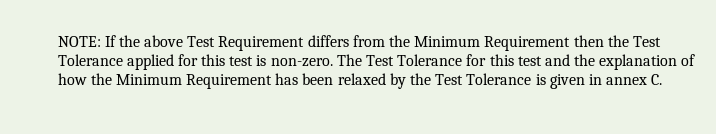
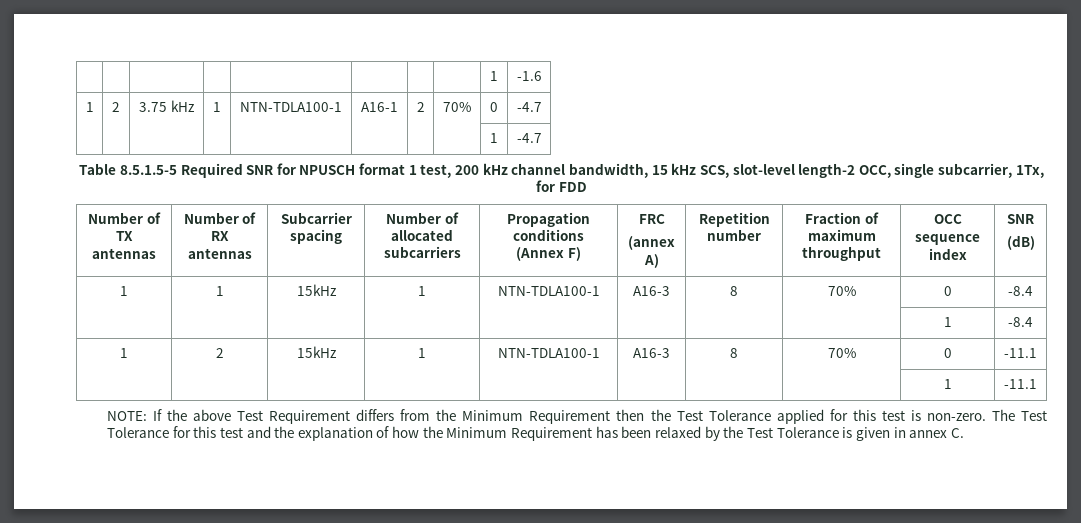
(57, 41) none -> [490,71,498,81] [516,71,542,81] [85,102,94,112] [112,102,120,112] [139,100,195,112] [213,102,221,112] [240,102,342,112] [361,102,398,112] [416,102,425,112] [443,102,471,112] [490,102,498,112] [516,102,542,112] [490,133,498,143] [516,133,542,143] [79,163,1044,178] [536,180,587,192] [88,212,161,224] [116,231,133,241] [92,248,156,259] [183,212,257,224] [211,231,229,241] [187,248,252,259] [280,212,352,224] [290,229,342,244] [386,212,459,224] [391,229,453,241] [383,246,461,258] [507,212,590,227] [513,229,584,241] [516,247,581,261] [638,214,665,224] [628,236,675,250] [643,254,659,268] [698,212,770,227] [707,229,761,241] [805,212,879,224] [807,229,876,241] [802,246,881,261] [933,214,962,224] [915,234,980,245] [928,248,967,260] [1007,214,1034,224] [1006,235,1035,250] [120,286,128,296] [215,286,224,296] [296,284,337,296] [418,286,426,296] [497,286,600,296] [633,286,670,296] [730,286,738,296] [827,286,856,296] [943,286,952,296] [1008,286,1033,296] [943,317,952,327] [1008,317,1033,327] [120,348,128,358] [215,348,224,358] [296,346,337,358] [418,348,426,358] [497,348,600,358] [633,348,670,358] [730,348,738,358] [827,348,856,358] [943,348,952,358] [1004,348,1037,358] [943,379,952,389] [1004,379,1037,389] | | | | | | | | 1 | -1.6 // 1 | 2 | 3.75 kHz | 1 | NTN-TDLA100-1 | A16-1 | 2 | 70% | 0 | -4.7 // | | | | | | | | 1 | -4.7 // Table 8.5.1.5-5 Required SNR for NPUSCH format 1 test, 200 kHz channel bandwidth, 15 kHz SCS, slot-level length-2 OCC, single subcarrier, 1Tx, for FDD // Number of TX antennas | Number of RX antennas | Subcarrier spacing | Number of allocated subcarriers | Propagation conditions (Annex F) | FRC // (annex A) | Repetition number | Fraction of maximum throughput | OCC sequence index | SNR // (dB) // 1 | 1 | 15kHz | 1 | NTN-TDLA100-1 | A16-3 | 8 | 70% | 0 | -8.4 // | | | | | | | | 1 | -8.4 // 1 | 2 | 15kHz | 1 | NTN-TDLA100-1 | A16-3 | 8 | 70% | 0 | -11.1 // | | | | | | | | 1 | -11.1 //

